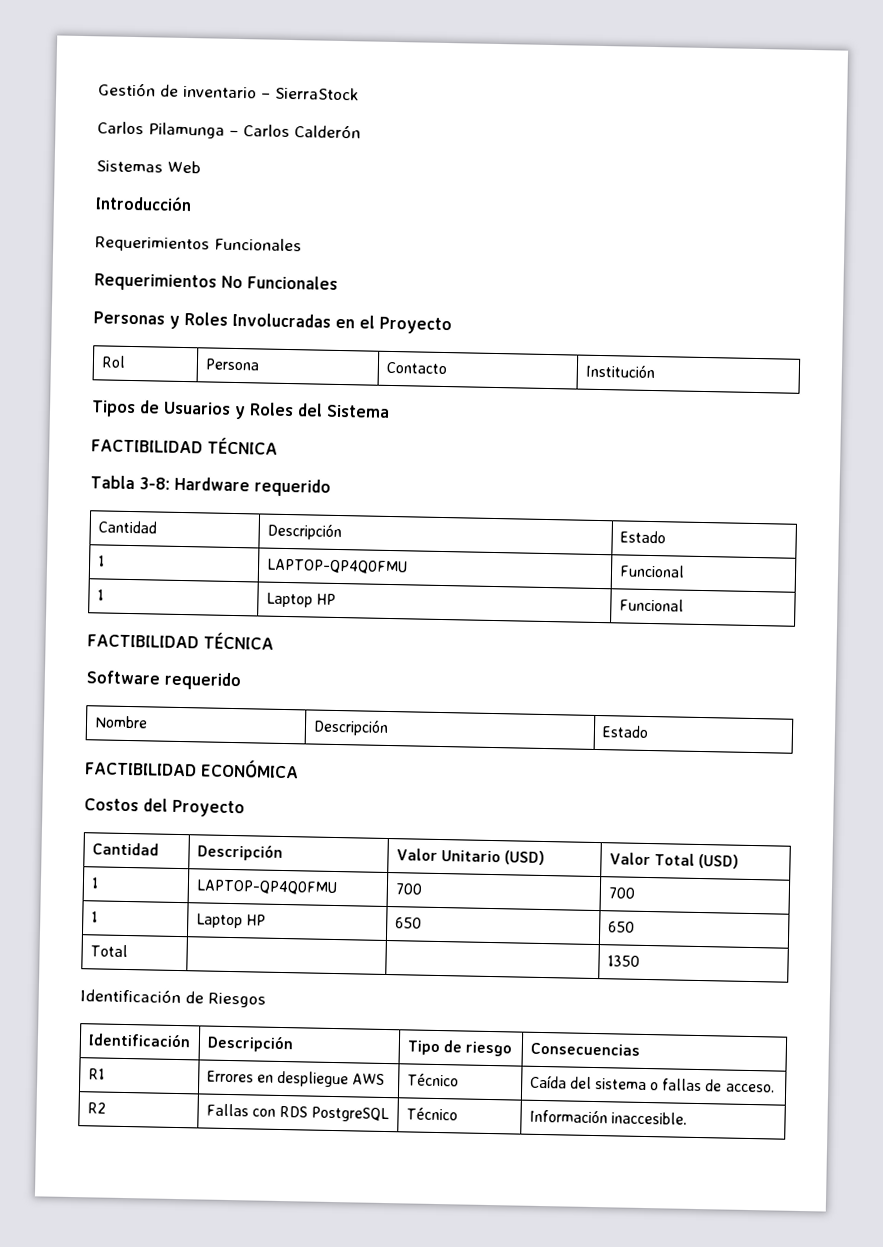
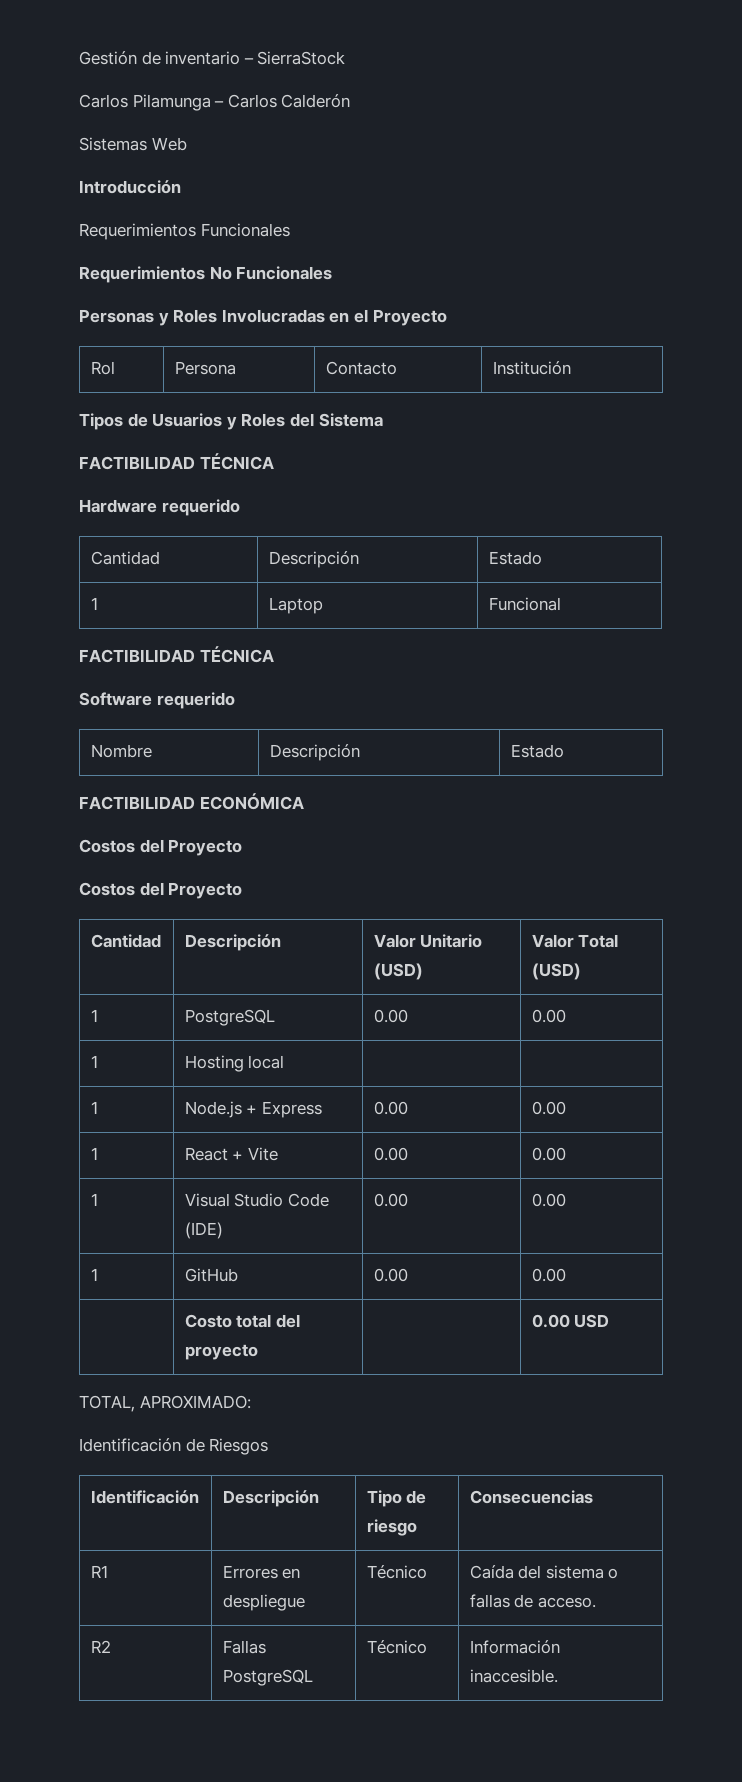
[90,475,170,490] Tabla 3-8: -> (274, 461) none
[97,555,105,567] [265,558,408,575] [618,564,685,578] [96,589,104,601] [265,592,336,608] // 1 | LAPTOP-QP4Q0FMU | Funcional // 1 | Laptop HP -> [90,597,98,610] [268,597,323,614] // 1 | Laptop
(245, 808) none -> [79,882,243,899] // Costos del Proyecto
[195,879,338,896] [394,883,423,895] [607,887,635,899] [90,911,98,923] [195,913,266,929] [394,917,422,929] [607,921,635,933] [89,944,128,958] [606,955,640,967] LAPTOP-QP4Q0FMU | 700 | 700 // 1 | Laptop HP | 650 | 650 // Total | | | 1350 -> [184,1009,275,1026] [373,1009,408,1023] [531,1009,566,1023] [90,1055,98,1068] [184,1055,285,1072] [90,1101,98,1114] [184,1101,322,1118] [373,1101,408,1115] [531,1101,566,1115] [90,1147,98,1160] [184,1147,278,1161] [373,1147,408,1161] [531,1147,566,1161] [90,1193,98,1206] [184,1193,329,1207] [184,1222,223,1239] [373,1193,408,1207] [531,1193,566,1207] [90,1268,98,1281] [184,1268,238,1282] [373,1268,408,1282] [531,1268,566,1282] [184,1314,300,1328] [184,1344,258,1360] [531,1314,610,1328] [79,1395,251,1412] PostgreSQL | 0.00 | 0.00 // 1 | Hosting local | | // 1 | Node.js + Express | 0.00 | 0.00 // 1 | React + Vite | 0.00 | 0.00 // 1 | Visual Studio Code (IDE) | 0.00 | 0.00 // 1 | GitHub | 0.00 | 0.00 // | Costo total del proyecto | | 0.00 USD // TOTAL, APROXIMADO:
[352,1073,386,1086] AWS -> (305, 1602) none
[251,1105,308,1118] con RDS -> (266, 1647) none

